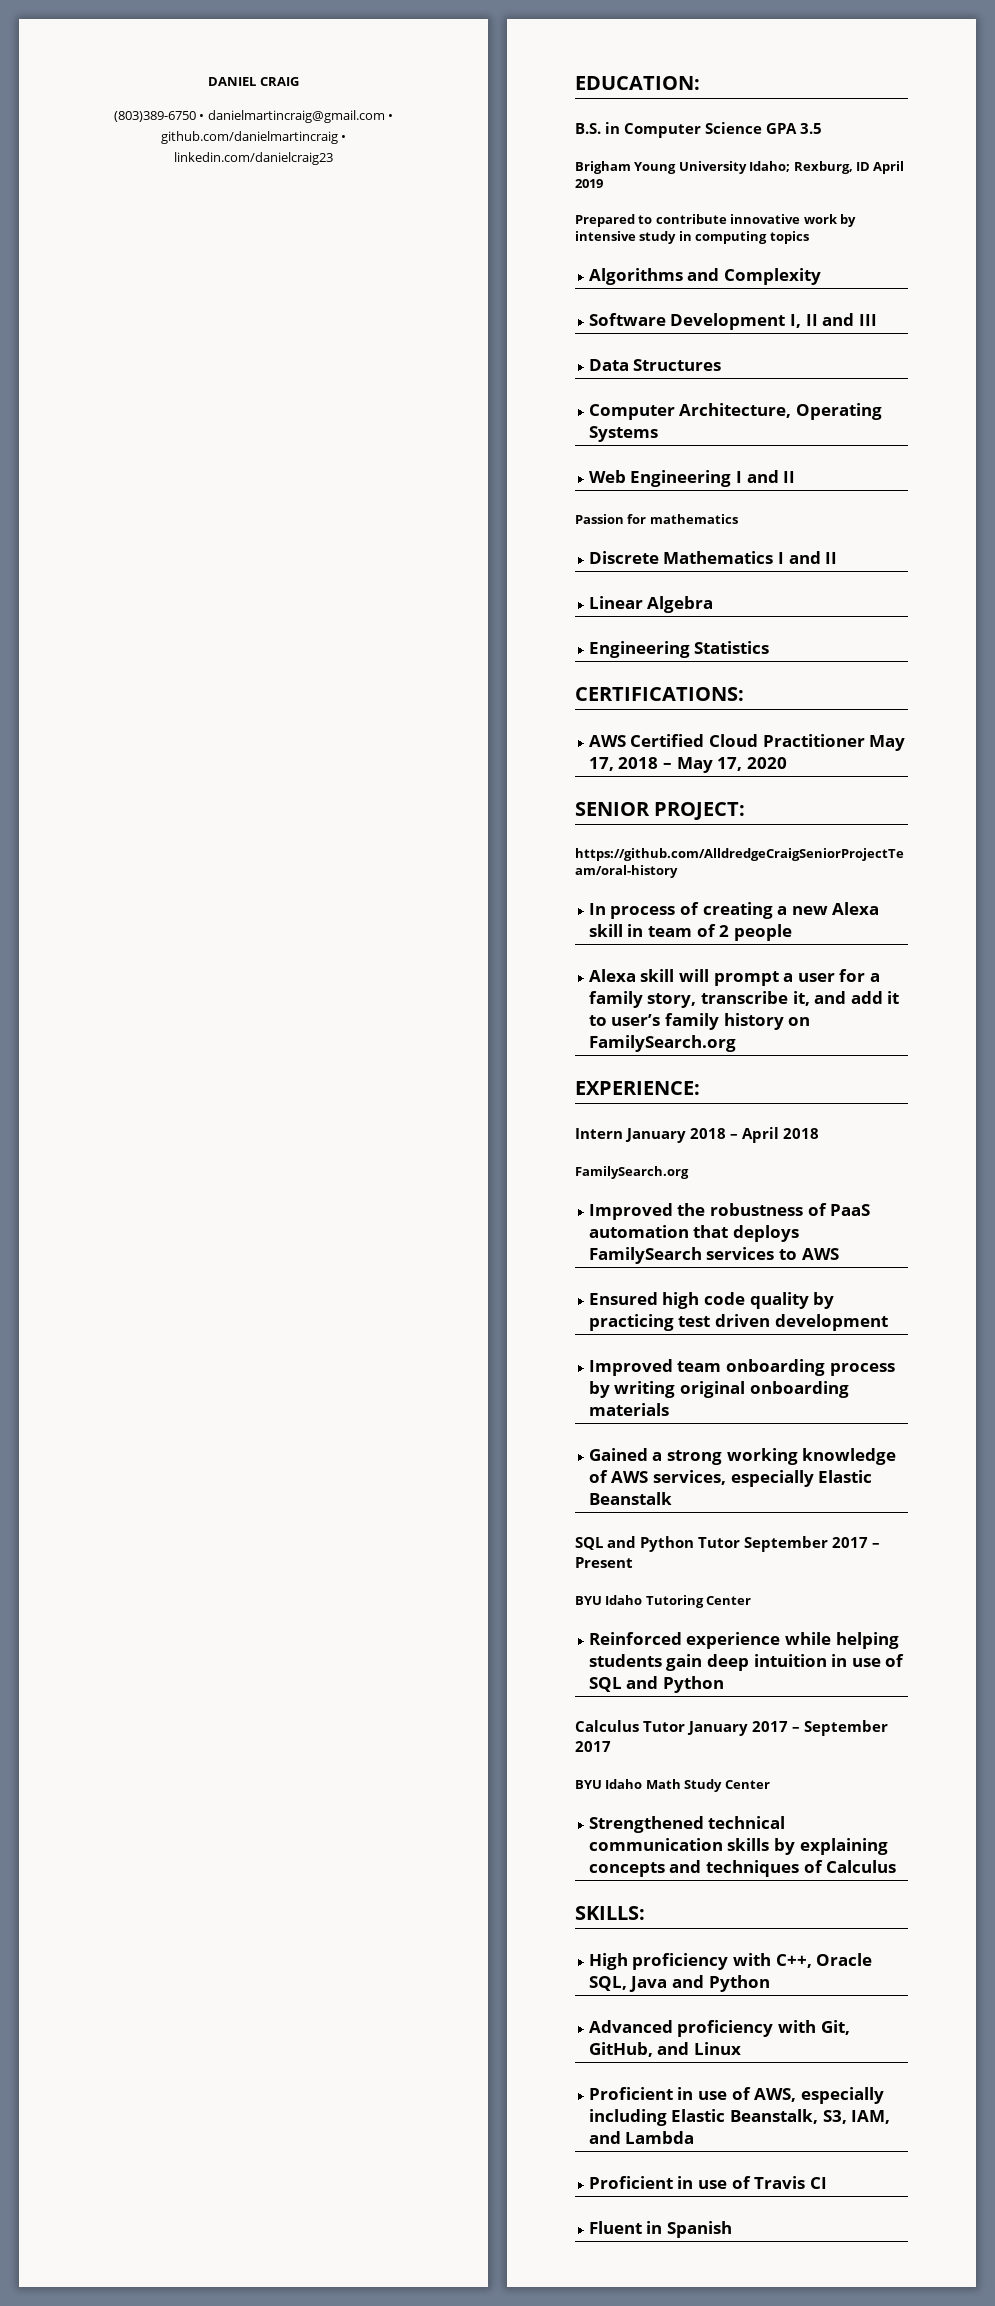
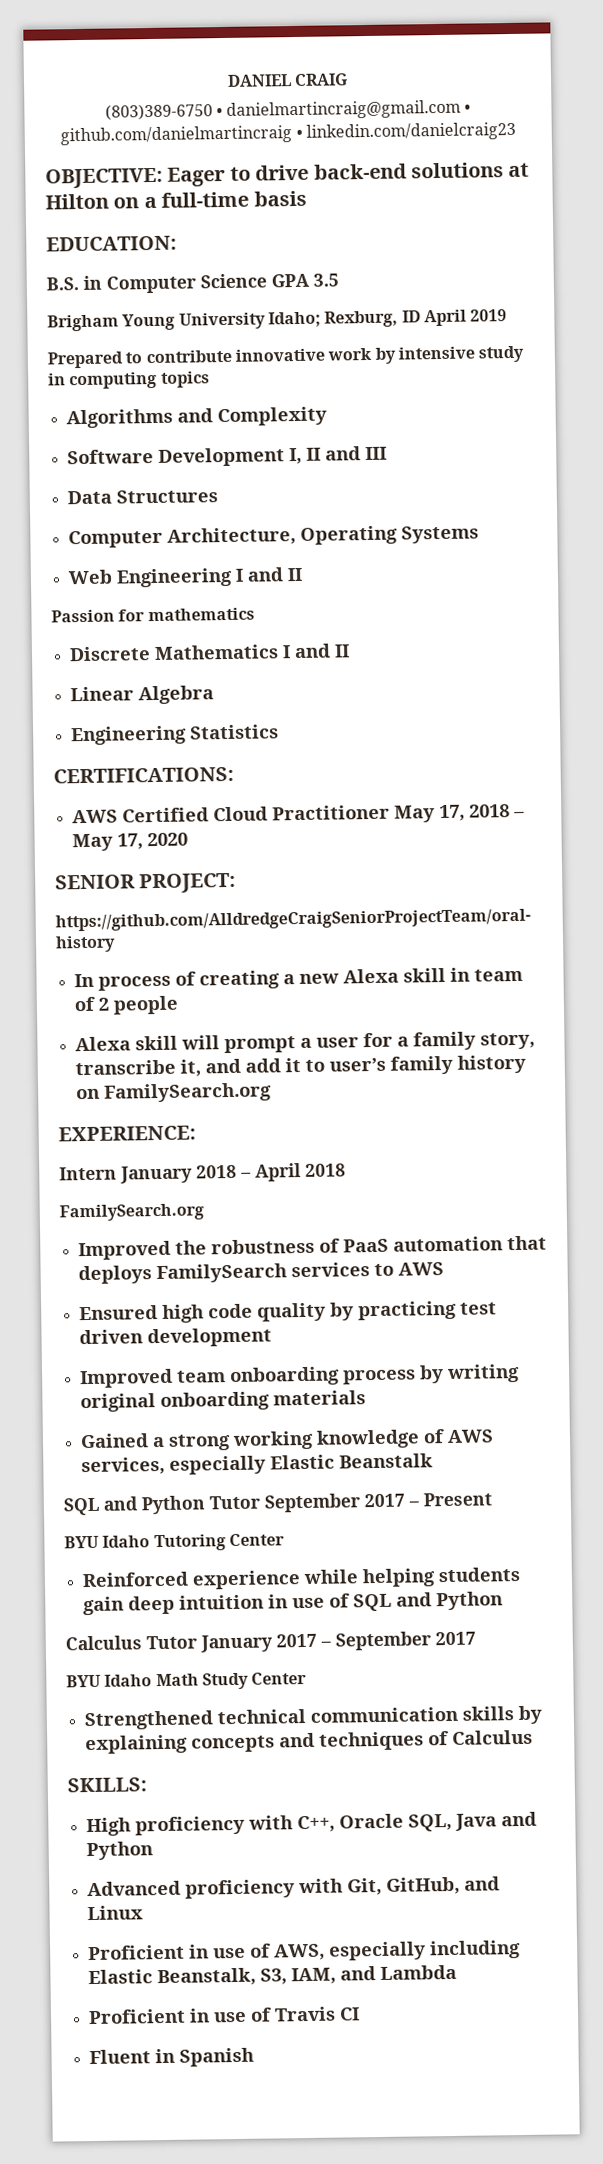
(333, 158) none -> [45,162,530,189] [45,190,307,210] // OBJECTIVE: Eager to drive back-end solutions at Hilton on a full-time basis

